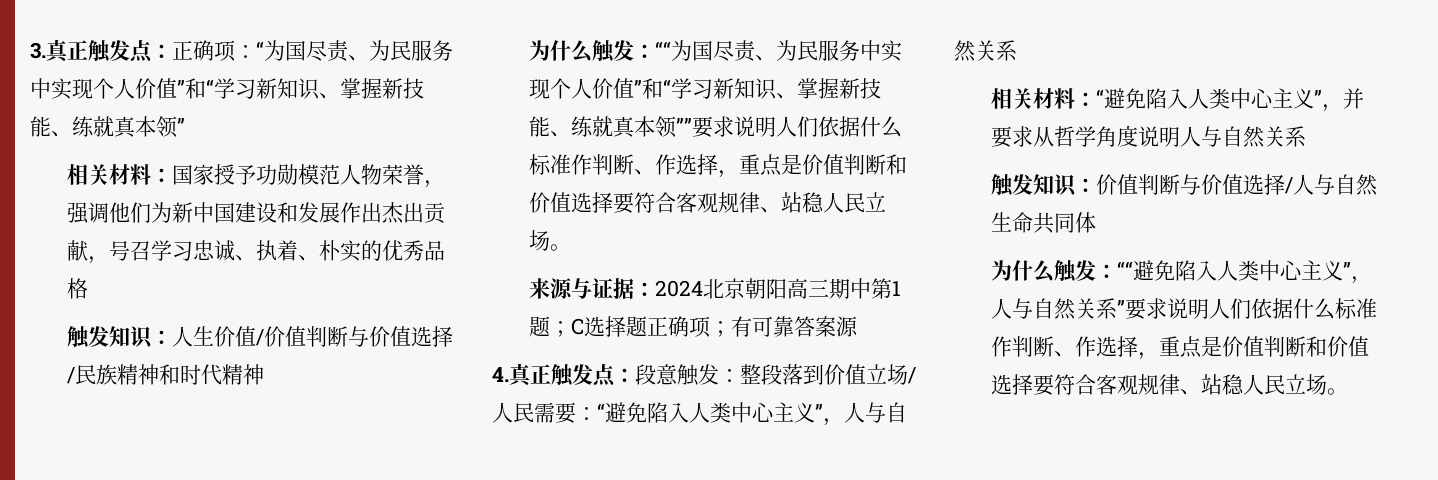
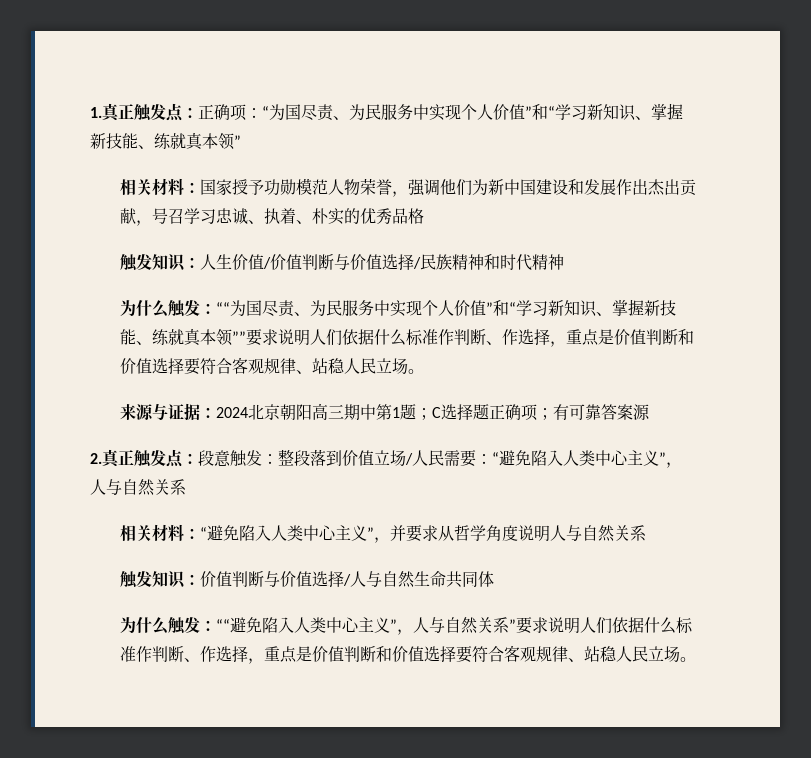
[30,42,46,59] 3. -> [90,107,102,118] 1.
[492,367,509,382] 4. -> [90,453,102,464] 2.

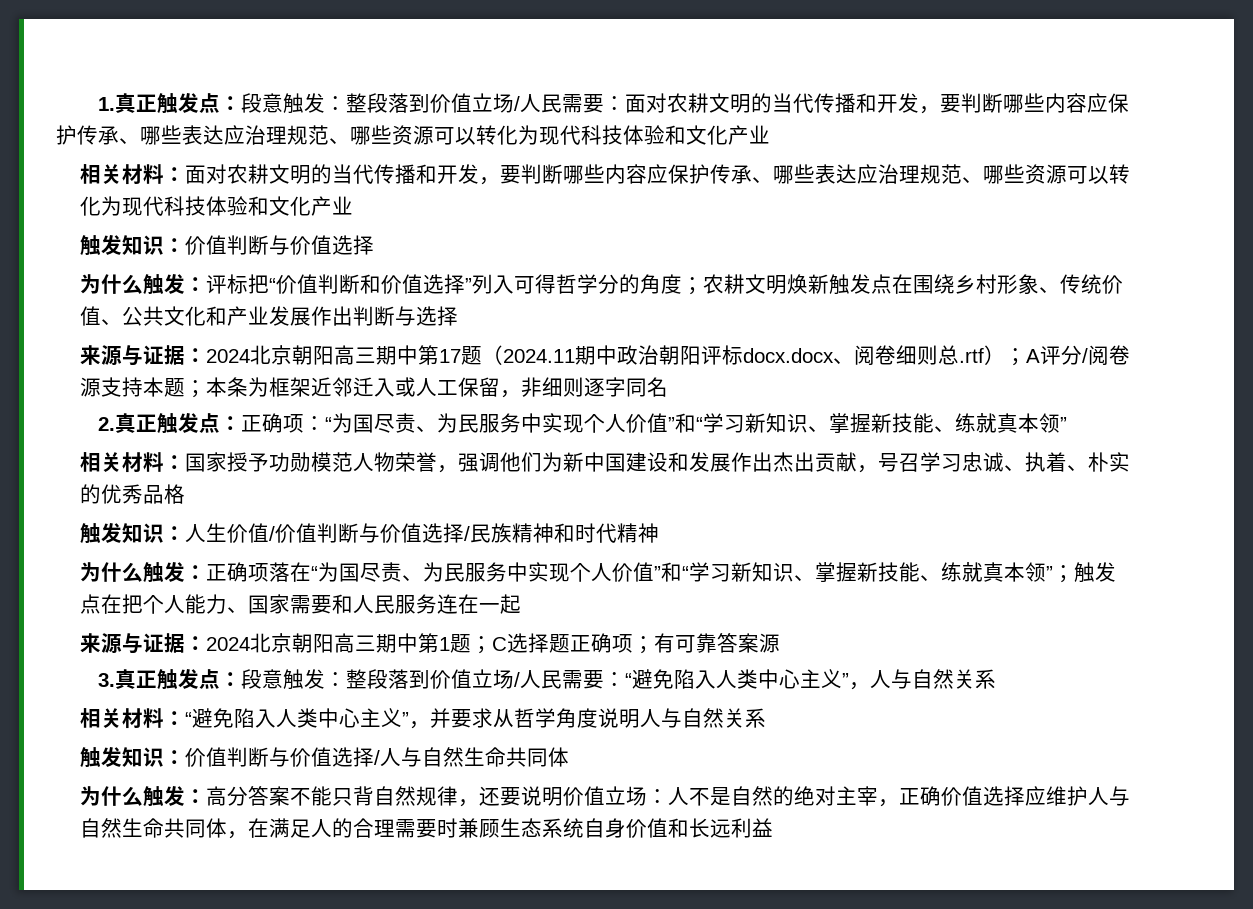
(198, 112) none -> [240,93,1129,114] [56,125,770,145] [79,164,1130,185] [79,196,353,216] [79,235,374,255] [79,274,1123,295] [79,306,458,326] [79,345,1130,366] [79,377,668,398] [97,413,241,433] 段意触发：整段落到价值立场/人民需要：面对农耕文明的当代传播和开发，要判断哪些内容应保护传承、哪些表达应治理规范、哪些资源可以转化为现代科技体验和文化产业 // 相关材料：面对农耕文明的当代传播和开发，要判断哪些内容应保护传承、哪些表达应治理规范、哪些资源可以转化为现代科技体验和文化产业 // 触发知识：价值判断与价值选择 // 为什么触发：评标把“价值判断和价值选择”列入可得哲学分的角度；农耕文明焕新触发点在围绕乡村形象、传统价值、公共文化和产业发展作出判断与选择 // 来源与证据：2024北京朝阳高三期中第17题（2024.11期中政治朝阳评标docx.docx、阅卷细则总.rtf）；A评分/阅卷源支持本题；本条为框架近邻迁入或人工保留，非细则逐字同名 // 2.真正触发点：
[216,302,231,314] ““ -> [205,562,318,582] 正确项落在“
[232,329,695,347] [120,357,425,375] ””要求说明人们依据什么标准作判断、作选择，重点是价值判断和价值选择要符合客观规律、站稳人民立场。 -> [1045,562,1116,583] [79,594,521,614] ”；触发点在把个人能力、国家需要和人民服务连在一起
[90,453,102,464] 2. -> [97,673,115,687] 3.
[216,617,694,635] [120,645,697,664] ““避免陷入人类中心主义”，人与自然关系”要求说明人们依据什么标准作判断、作选择，重点是价值判断和价值选择要符合客观规律、站稳人民立场。 -> [205,786,1130,807] [79,818,773,839] 高分答案不能只背自然规律，还要说明价值立场：人不是自然的绝对主宰，正确价值选择应维护人与自然生命共同体，在满足人的合理需要时兼顾生态系统自身价值和长远利益

